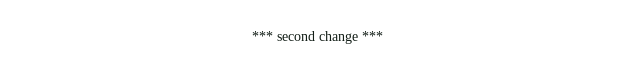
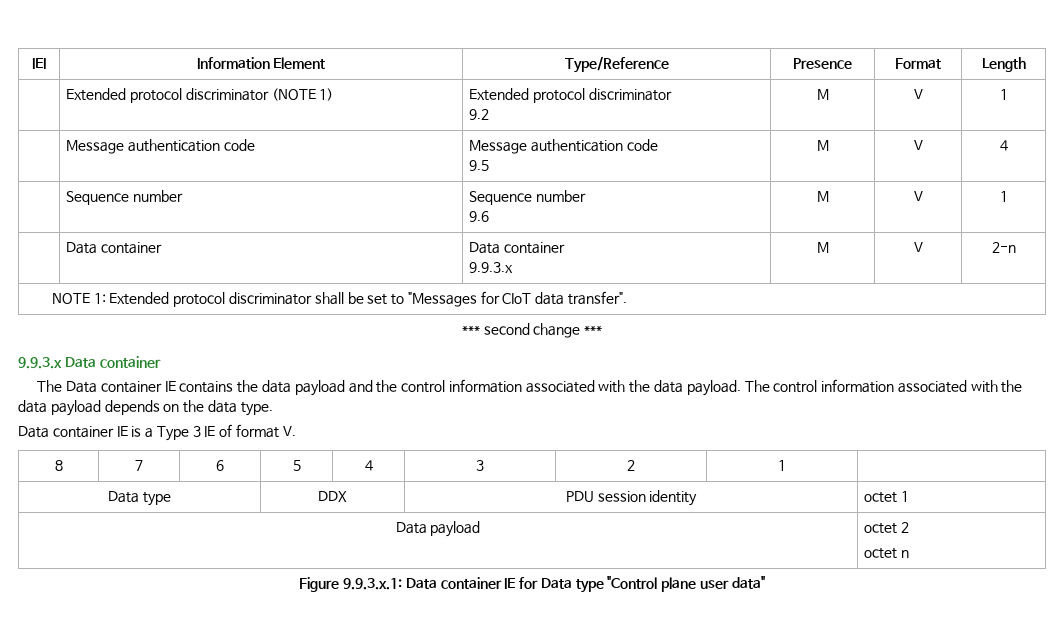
[251,31,383,44] *** second change *** -> [32,58,46,69] [196,57,326,69] [564,56,669,73] [793,58,852,69] [895,58,941,69] [981,57,1026,72] [66,88,334,103] [469,88,672,103] [469,109,490,120] [816,89,829,100] [913,89,923,99] [999,89,1008,100] [66,139,255,154] [469,139,658,154] [469,160,490,171] [816,140,829,151] [913,140,923,150] [999,140,1008,151] [66,190,184,205] [469,190,587,205] [469,211,490,222] [816,191,829,202] [913,191,923,201] [999,191,1008,202] [66,242,163,254] [469,242,566,254] [469,262,514,273] [816,242,829,253] [913,242,923,252] [991,242,1016,253] [51,291,627,307] [461,323,603,338] [18,356,161,369] [37,379,1023,396] [18,400,273,416] [18,424,296,441] [54,460,63,471] [135,460,143,471] [215,460,224,471] [292,460,301,471] [364,460,373,471] [476,460,484,471] [627,460,635,471] [778,460,786,471] [108,491,171,506] [318,491,347,502] [565,490,698,506] [864,491,910,503] [395,521,481,537] [864,522,910,534] [864,548,910,559] [299,576,765,593] IEI | Information Element | Type/Reference | Presence | Format | Length // | Extended protocol discriminator (NOTE 1) | Extended protocol discriminator // 9.2 | M | V | 1 // | Message authentication code | Message authentication code // 9.5 | M | V | 4 // | Sequence number | Sequence number // 9.6 | M | V | 1 // | Data container | Data container // 9.9.3.x | M | V | 2-n // NOTE 1: Extended protocol discriminator shall be set to "Messages for CIoT data transfer". // *** second change *** // 9.9.3.x Data container // The Data container IE contains the data payload and the control information associated with the data payload. The control information associated with the data payload depends on the data type. // Data container IE is a Type 3 IE of format V. // 8 | 7 | 6 | 5 | 4 | 3 | 2 | 1 | // Data type | DDX | PDU session identity | octet 1 // Data payload | octet 2 // octet n // Figure 9.9.3.x.1: Data container IE for Data type "Control plane user data"

